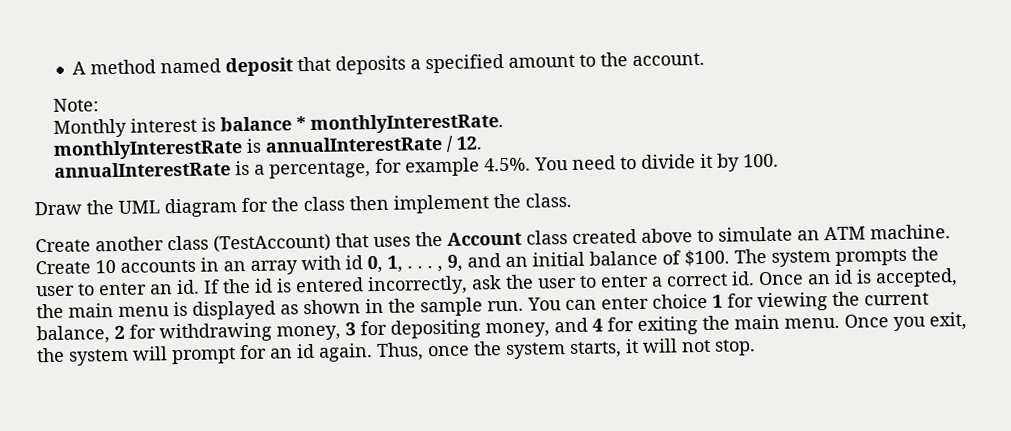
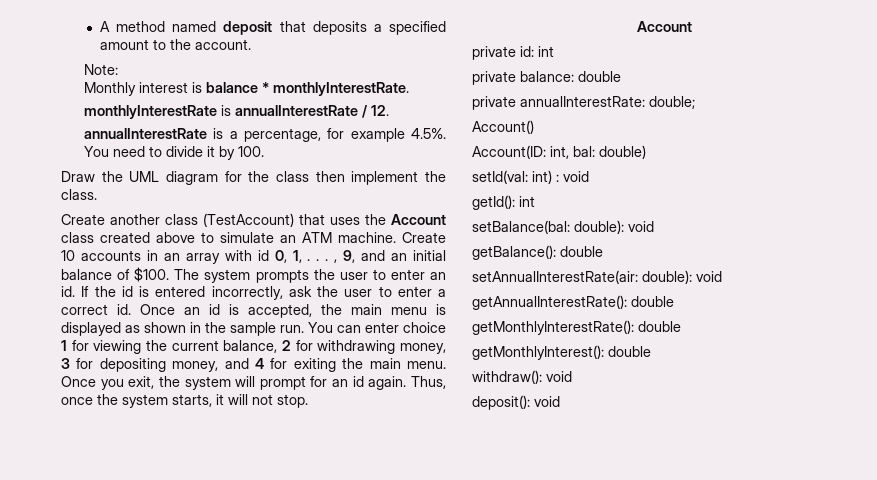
(756, 347) none -> [637,21,692,32] [472,46,554,60] [472,71,621,85] [472,96,695,110] [472,120,534,134] [472,145,646,159] [472,170,589,184] [472,195,535,210] [472,220,654,234] [472,245,603,260] [472,270,722,284] [472,295,674,310] [472,320,681,335] [472,345,651,360] [472,370,572,384] [472,395,560,410] // Account // private id: int // private balance: double // private annualInterestRate: double; // Account() // Account(ID: int, bal: double) // setId(val: int) : void // getId(): int // setBalance(bal: double): void // getBalance(): double // setAnnualInterestRate(air: double): void // getAnnualInterestRate(): double // getMonthlyInterestRate(): double // getMonthlyInterest(): double // withdraw(): void // deposit(): void

